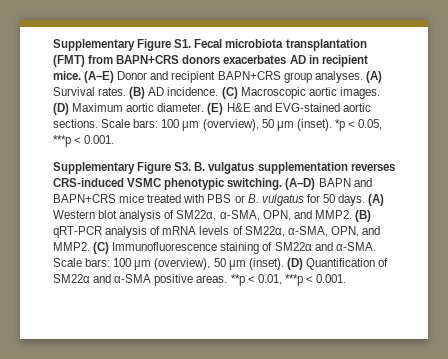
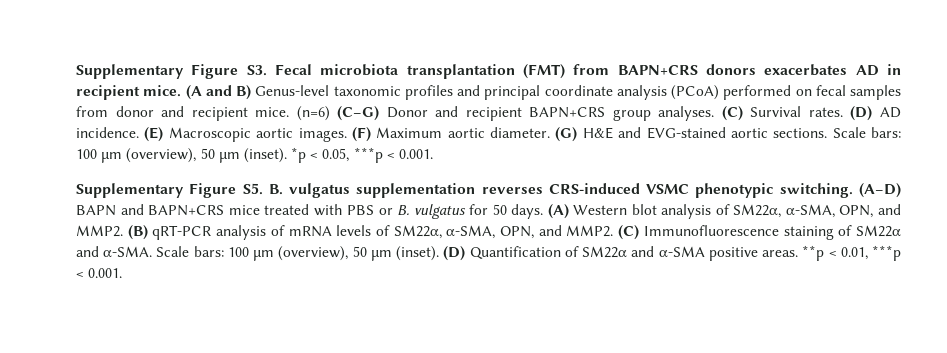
[53,39,192,51] Supplementary Figure S1. -> [76,64,267,79] Supplementary Figure S3.
[84,71,115,83] (A–E) -> [185,85,901,100] [76,106,380,121] (A and B) Genus-level taxonomic profiles and principal coordinate analysis (PCoA) performed on fecal samples from donor and recipient mice. (n=6) (C–G)
[365,71,382,83] (A) -> [721,106,743,121] (C)
[129,87,146,99] (B) -> [850,106,873,121] (D)
[221,87,238,99] (C) -> [144,127,164,142] (E)
[53,103,69,115] (D) -> [351,127,371,142] (F)
[207,103,224,115] (E) -> [555,127,578,142] (G)
[174,162,192,171] S3. -> [242,183,263,195] S5.

